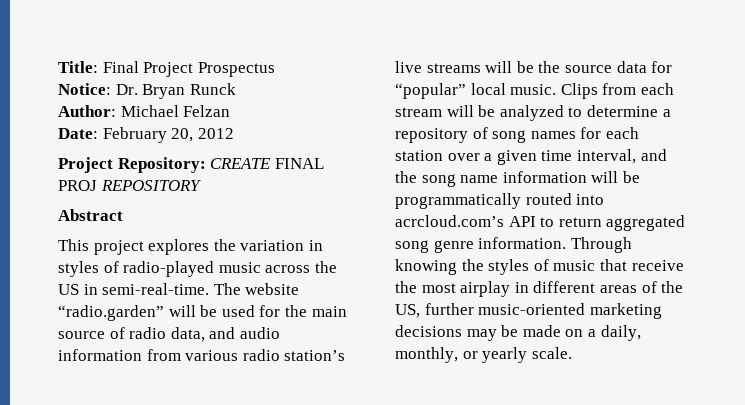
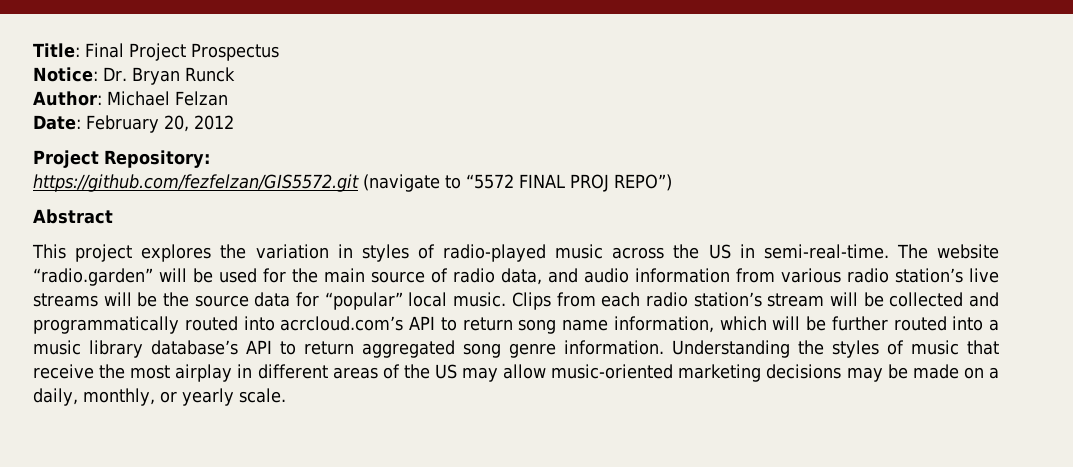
[210,158,272,169] CREATE -> [33,174,514,192] // https://github.com/fezfelzan/GIS5572.git (navigate to “5572
[100,180,201,191] REPOSITORY -> [614,174,672,191] REPO”)
(674, 89) none -> [645,292,762,307] radio station’s
[499,105,671,121] [395,127,639,143] [395,149,667,165] [395,171,640,187] analyzed to determine a repository of song names for each station over a given time interval, and the song name information will be -> [889,292,999,307] collected and
(602, 222) none -> [518,316,999,334] [33,340,354,358] song name information, which will be further routed into a music library database’s API to return
[570,237,632,253] [395,259,457,275] Through knowing -> [672,340,790,358] Understanding
[395,303,474,318] US, further -> [434,364,547,382] US may allow

